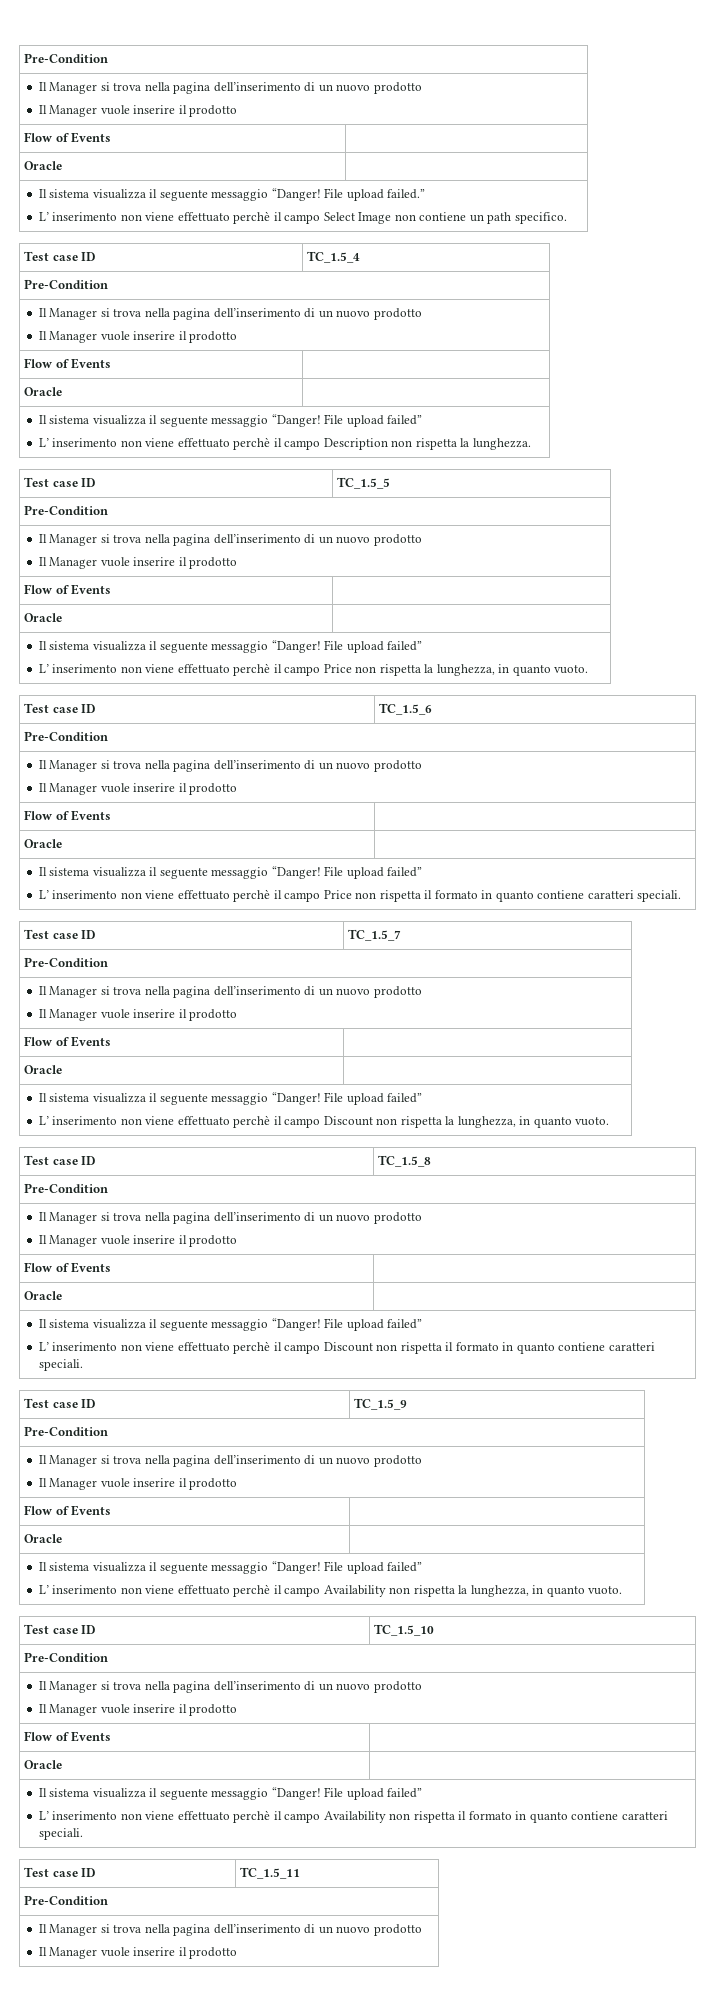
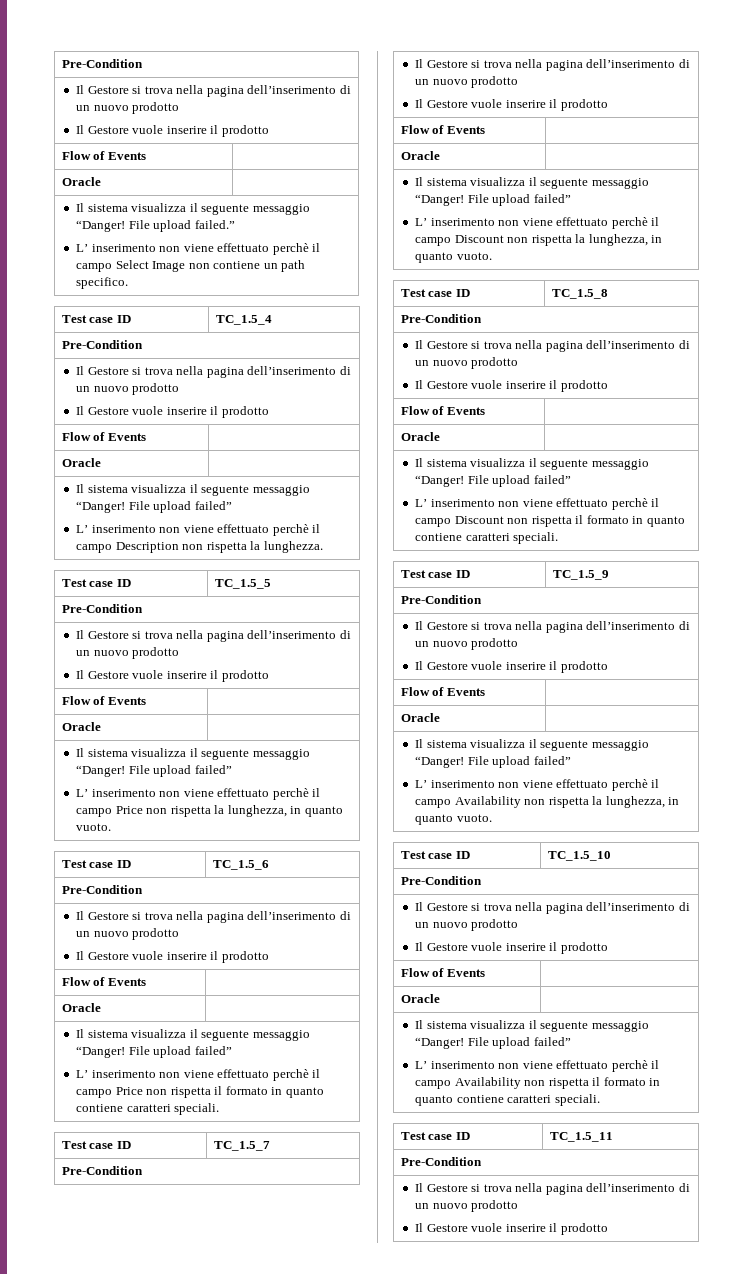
[24,53,109,63] [38,82,98,94] Pre-Condition // Il Manager -> [61,59,143,68] [76,85,129,94] Pre-Condition // Il Gestore
[49,105,98,117] Manager -> [87,126,129,134] Gestore
[49,308,98,320] Manager -> [87,367,129,375] Gestore
[49,331,98,343] Manager -> [87,407,129,415] Gestore
[49,534,98,546] Manager -> [87,631,129,639] Gestore
[49,557,98,569] Manager -> [87,671,129,679] Gestore
[49,760,98,772] Manager -> [87,912,129,920] Gestore
[49,783,98,795] Manager -> [87,952,129,960] Gestore
[49,986,98,998] Manager -> [426,60,468,68] Gestore
[49,1009,98,1021] Manager -> [426,100,468,108] Gestore
[49,1212,98,1224] Manager -> [426,341,468,349] Gestore
[49,1235,98,1247] Manager -> [426,381,468,389] Gestore
[49,1455,98,1467] Manager -> [426,622,468,630] Gestore
[49,1478,98,1490] Manager -> [426,662,468,670] Gestore
[49,1681,98,1693] Manager -> [426,903,468,911] Gestore
[49,1704,98,1716] Manager -> [426,943,468,951] Gestore
[49,1924,98,1936] Manager -> [426,1184,468,1192] Gestore
[49,1947,98,1959] Manager -> [426,1224,468,1232] Gestore

